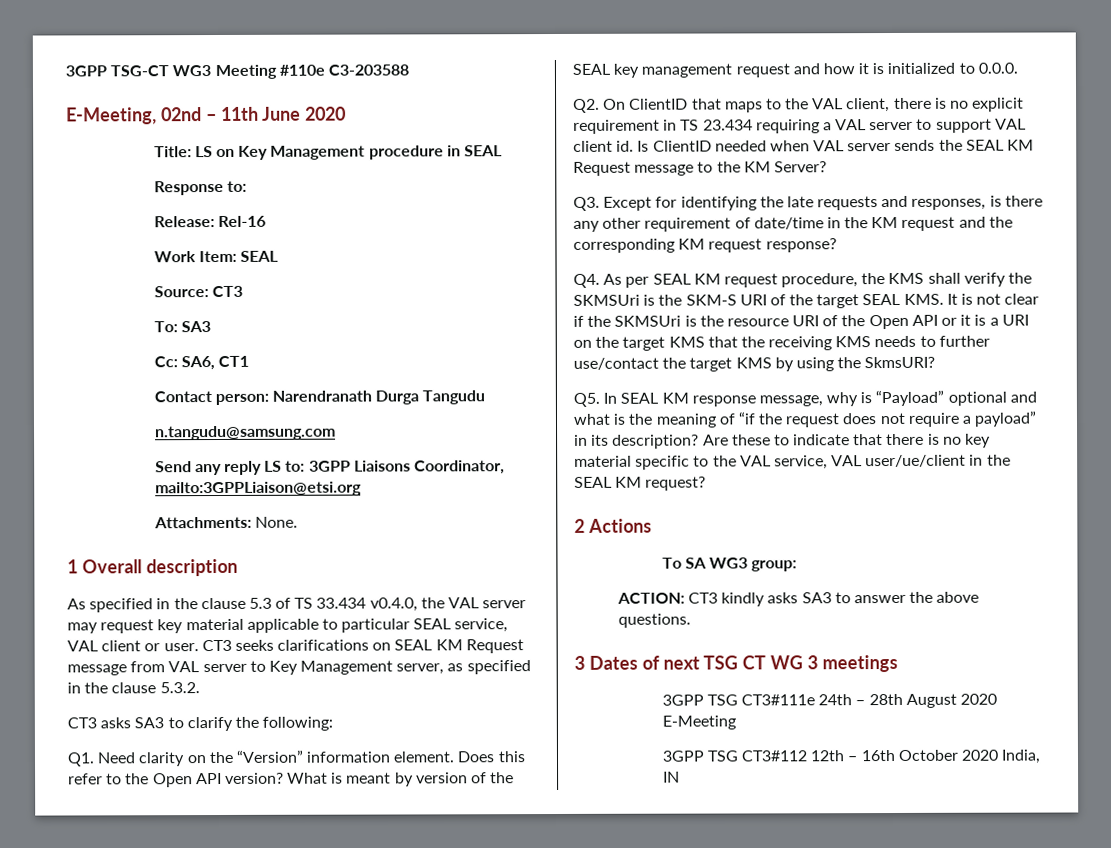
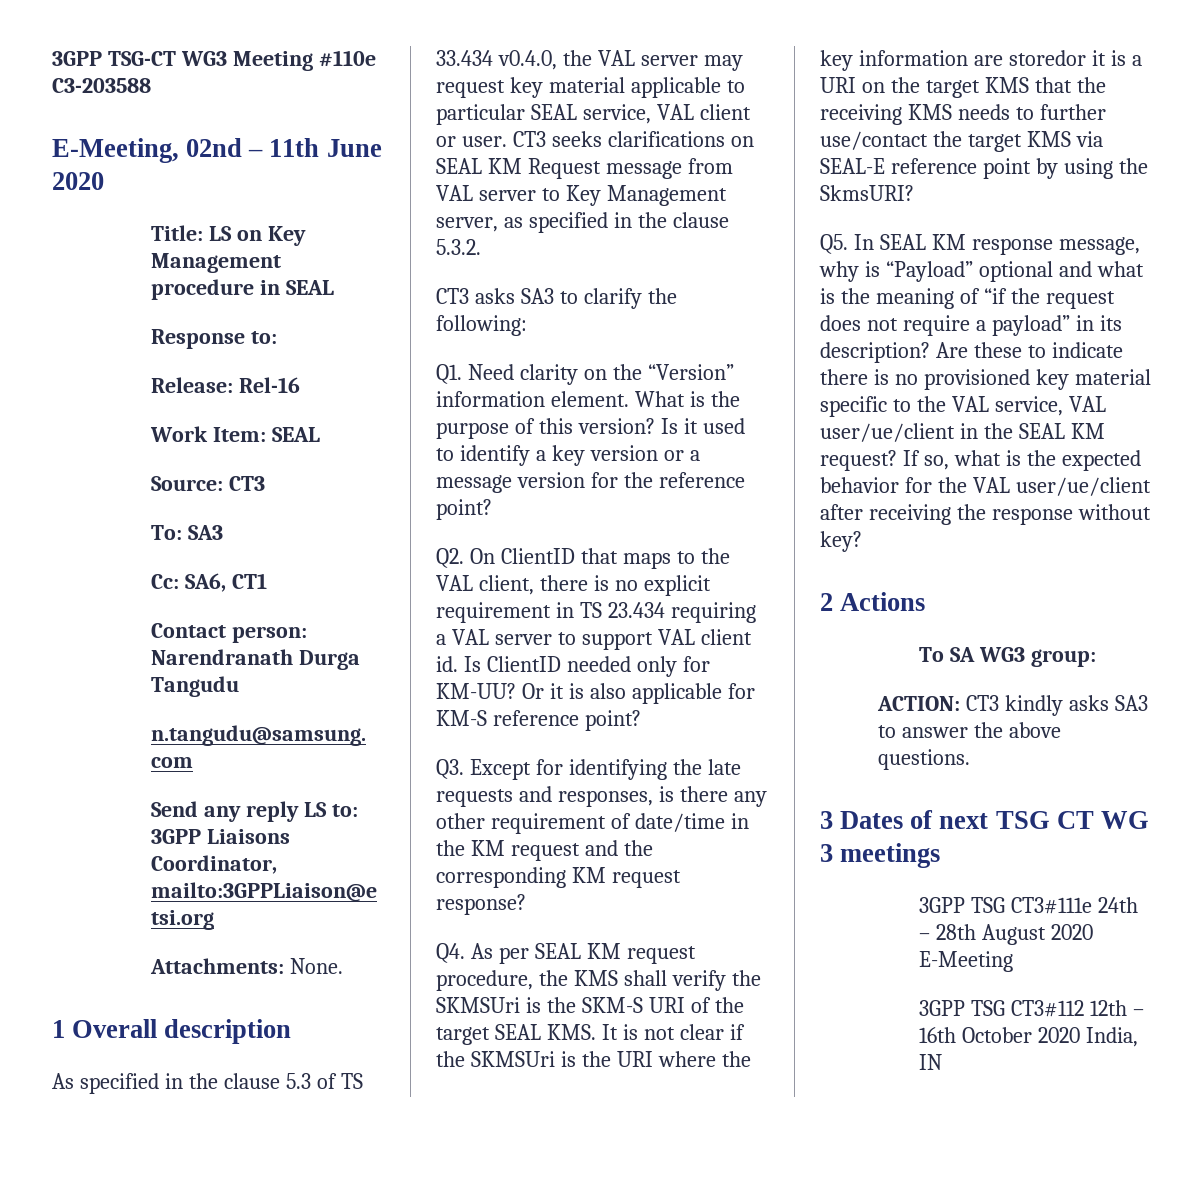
[457,751,526,763] [68,772,515,788] [572,62,1018,78] Does this refer to the Open API version? What is meant by version of the SEAL key management request and how it is initialized to 0.0.0. -> [634,391,740,407] [436,418,745,439] [436,445,700,466] [436,472,745,493] [436,499,492,520] What is the purpose of this version? Is it used to identify a key version or a message version for the reference point?
[769,139,1035,152] [573,161,827,176] when VAL server sends the SEAL KM Request message to the KM Server? -> [636,656,710,677] [436,683,755,704] [436,710,641,731] only for KM-UU? Or it is also applicable for KM-S reference point?
[726,314,958,330] resource URI of the Open API or -> [616,1051,751,1067] [820,50,1086,71] URI where the key information are storedor
(772, 363) none -> [1075,131,1103,147] [820,158,1031,179] via SEAL-E reference point
[853,433,962,446] that there is no -> [820,369,1030,390] there is no provisioned
(707, 483) none -> [902,450,1141,471] [820,477,1151,496] [820,504,1151,525] [820,531,862,552] If so, what is the expected behavior for the VAL user/ue/client after receiving the response without key?

